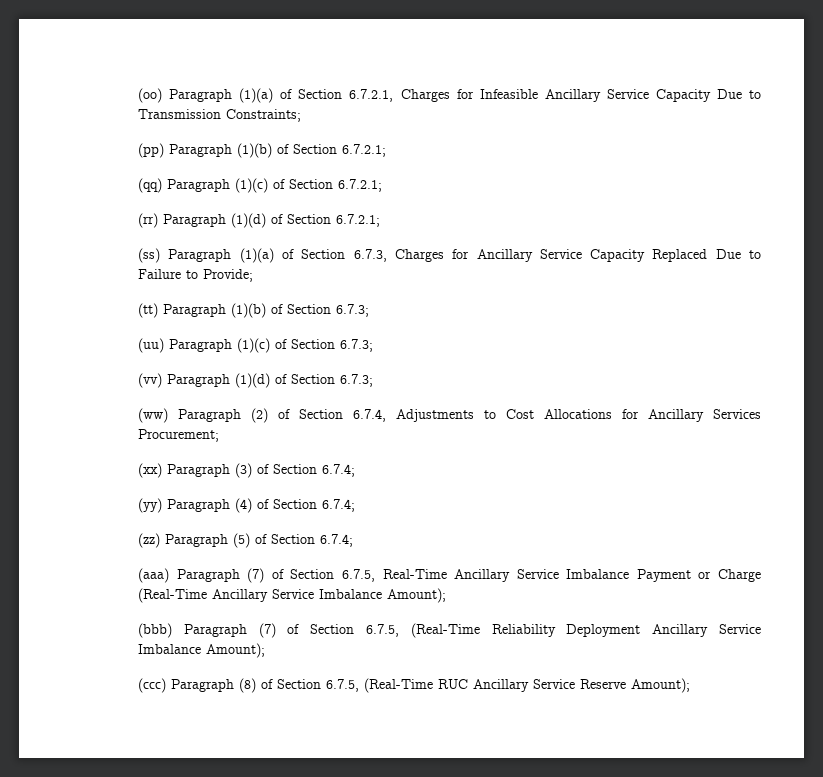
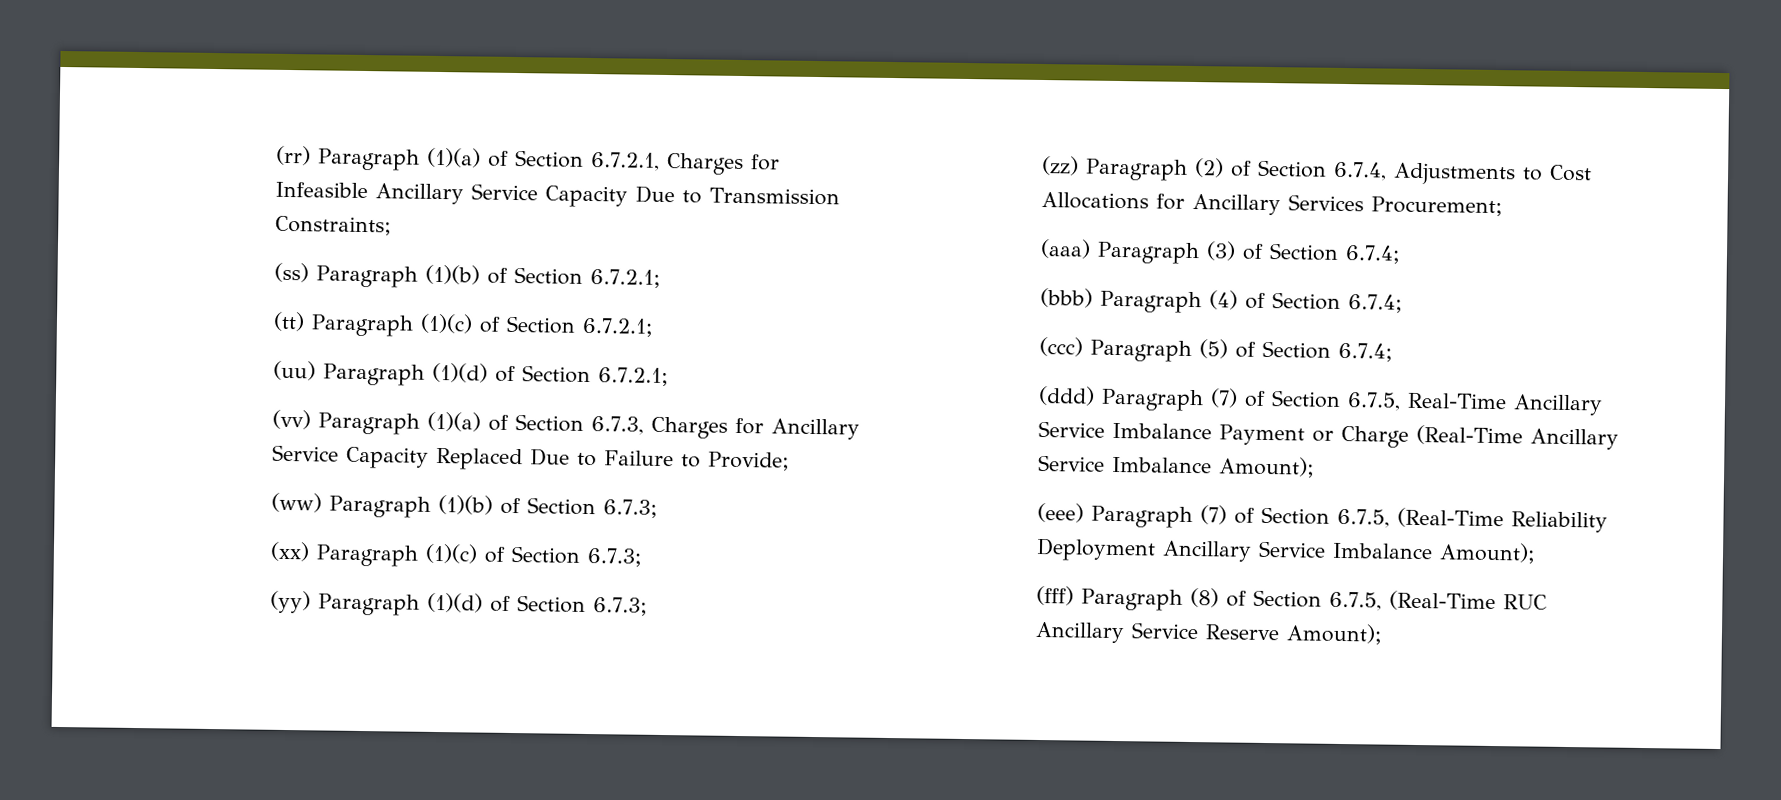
[138,88,163,103] (oo) -> [276,145,312,166] (rr)
[138,143,165,158] (pp) -> [274,262,310,283] (ss)
[138,178,163,193] (qq) -> [273,311,306,332] (tt)
[138,213,159,228] (rr) -> [273,360,317,381] (uu)
[138,248,161,263] (ss) -> [272,409,312,430] (vv)
[138,303,159,318] (tt) -> [271,492,323,513] (ww)
[138,338,165,353] (uu) -> [270,541,311,562] (xx)
[138,373,163,388] (vv) -> [270,590,312,614] (yy)
[138,408,169,423] (ww) -> [1041,155,1080,176] (zz)
[138,463,163,478] (xx) -> [1040,238,1092,259] (aaa)
[138,498,163,513] (yy) -> [1040,287,1094,308] (bbb)
[138,533,161,548] (zz) -> [1039,336,1084,357] (ccc)
[138,568,170,583] (aaa) -> [1038,385,1096,406] (ddd)
[138,623,173,638] (bbb) -> [1037,502,1085,523] (eee)
[138,678,167,693] (ccc) -> [1036,585,1075,606] (fff)

